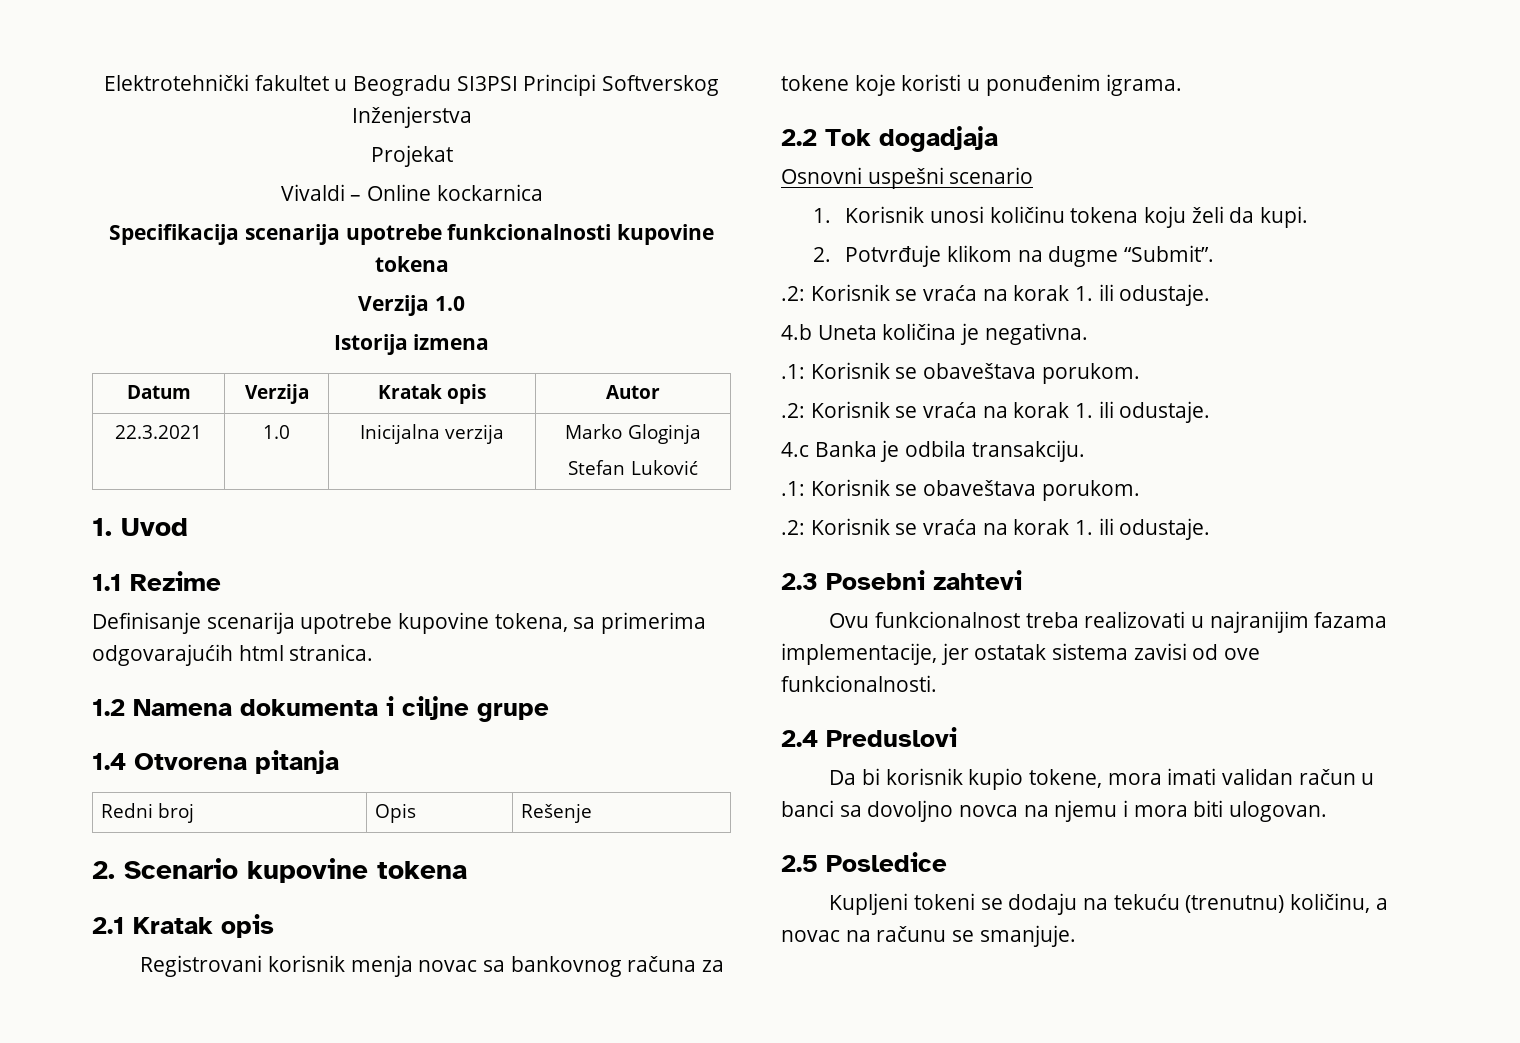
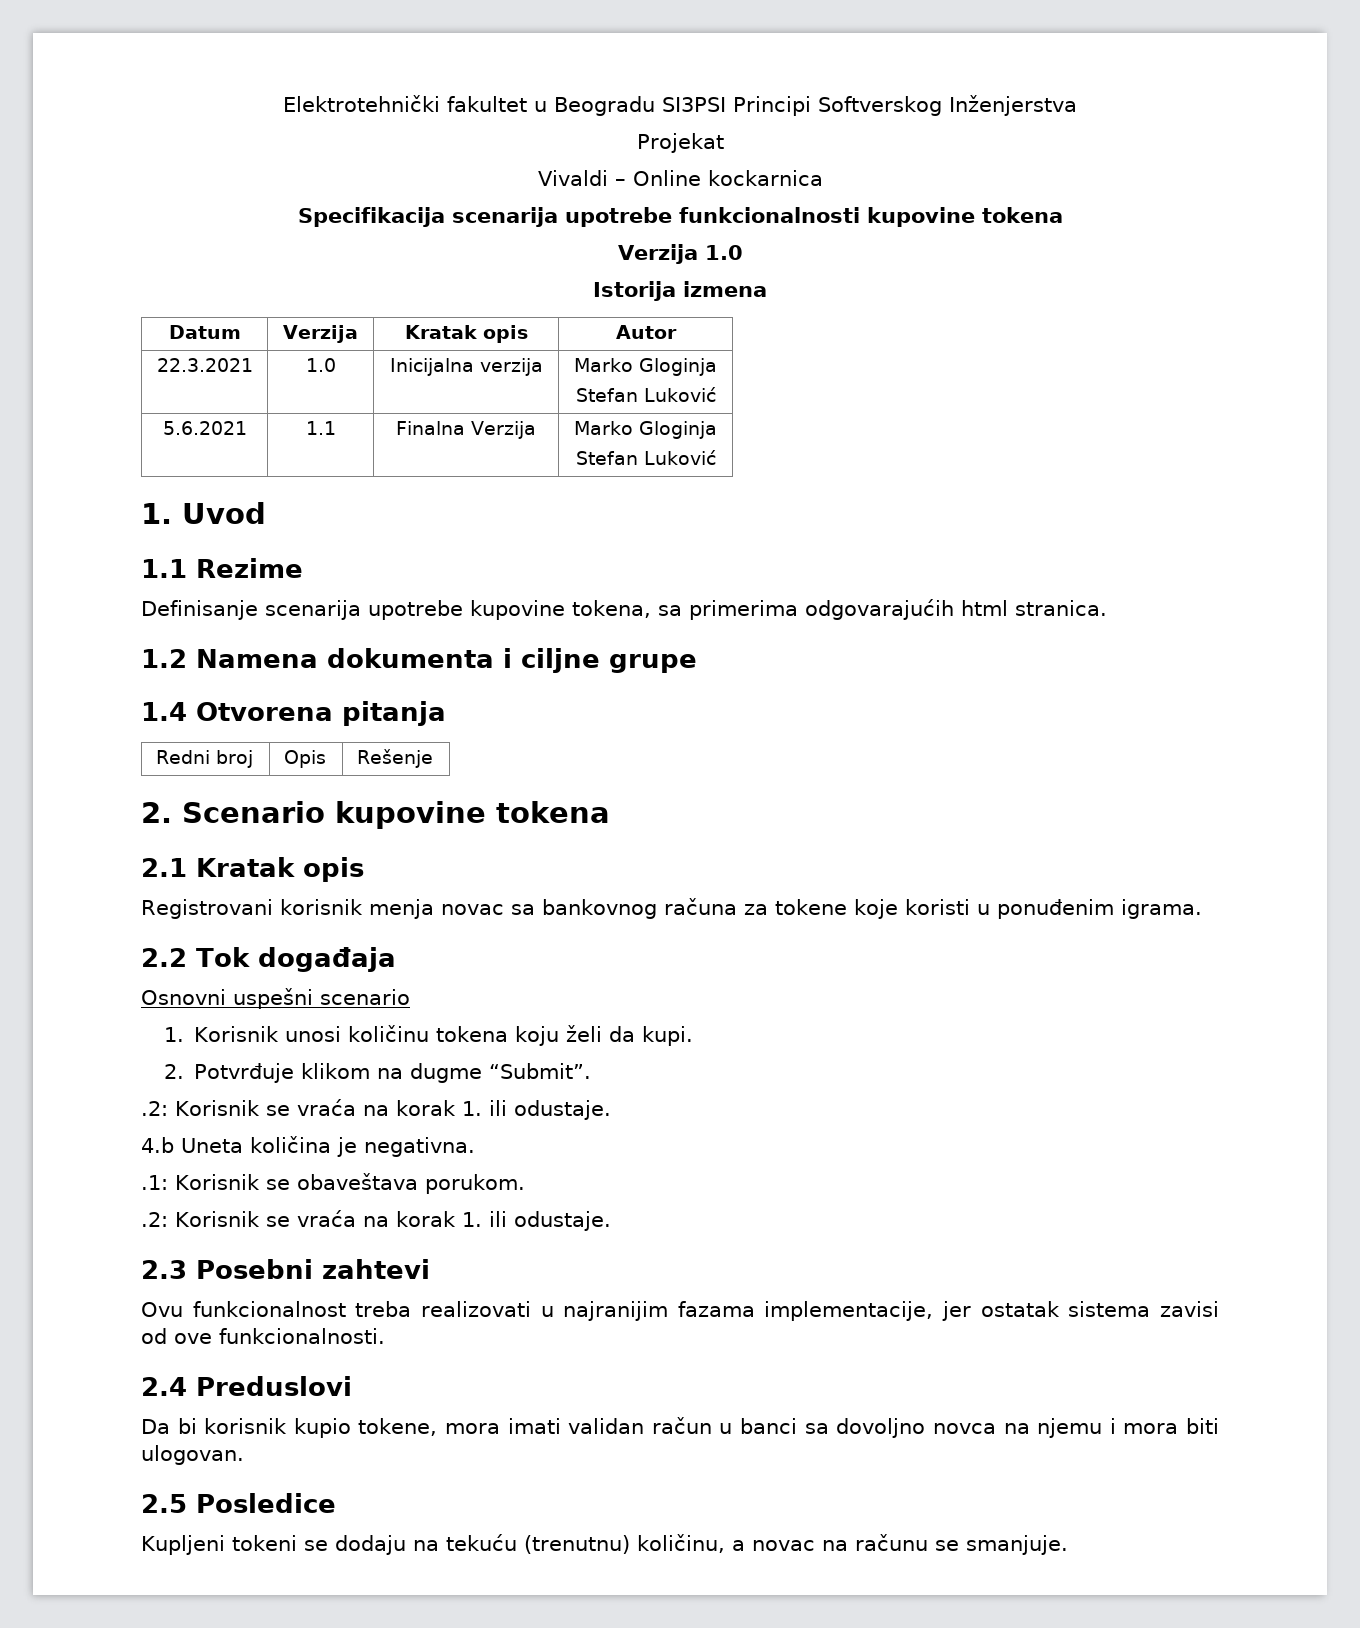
(698, 467) none -> [162,421,247,435] [305,421,336,435] [396,421,536,439] [574,421,717,439] [575,450,716,465] // 5.6.2021 | 1.1 | Finalna Verzija | Marko Gloginja // Stefan Luković
[879,126,998,152] dogadjaja -> [257,947,396,972] događaja
[781,440,1085,462] [781,479,1140,501] [781,518,1211,540] // 4.c Banka je odbila transakciju. // .1: Korisnik se obaveštava porukom. // .2: Korisnik se vraća na korak 1. ili odustaje. -> (611, 1221) none

